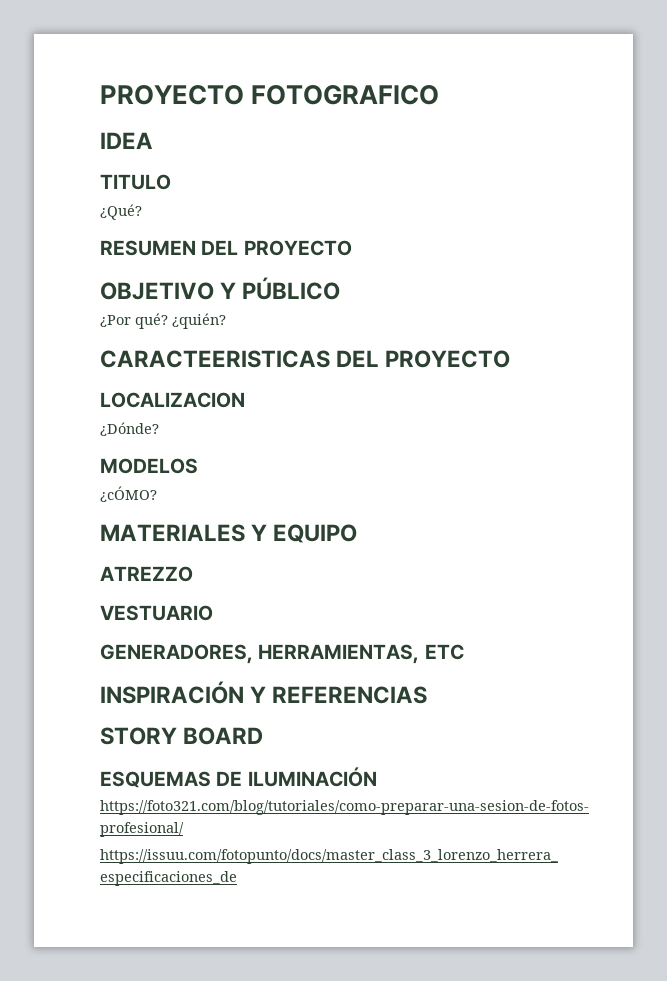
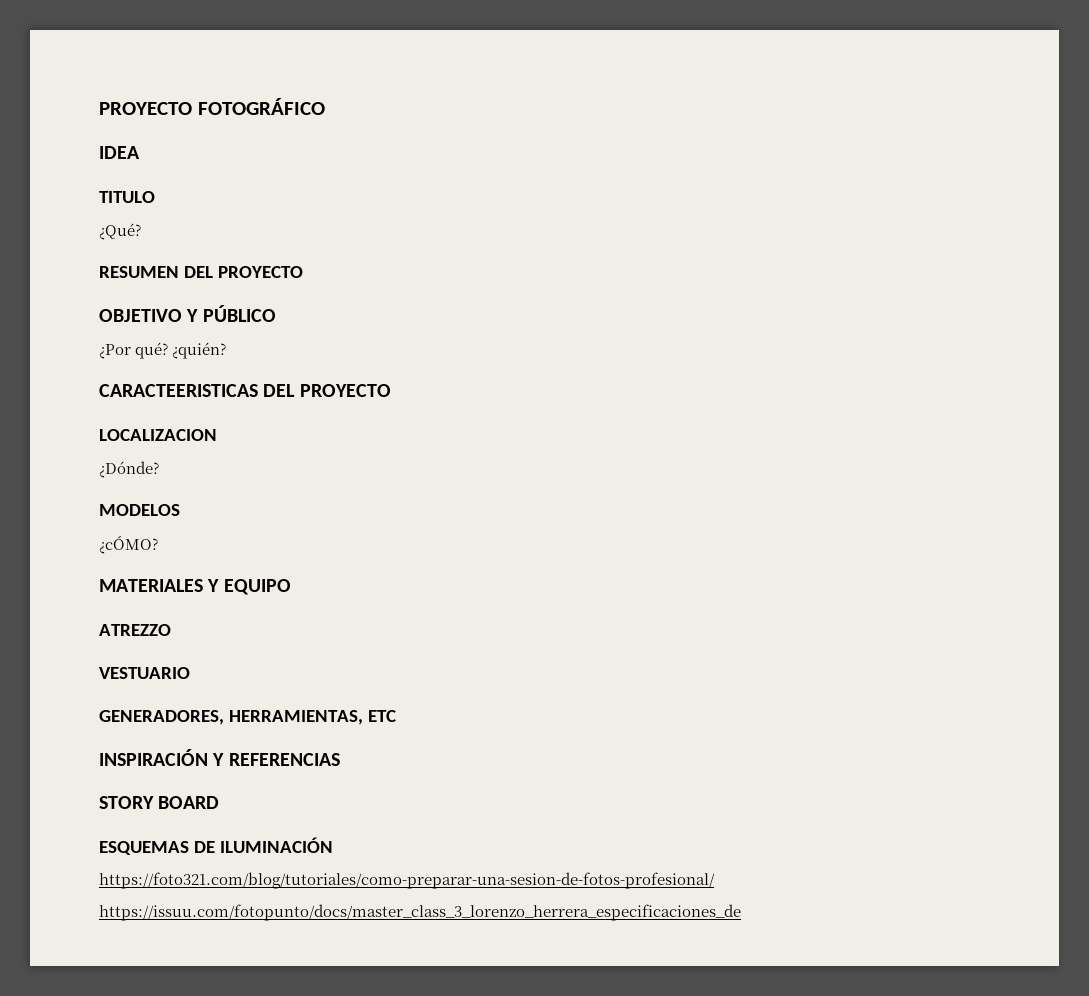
[100,85,440,105] PROYECTO FOTOGRAFICO -> [99,98,325,115] PROYECTO FOTOGRÁFICO

